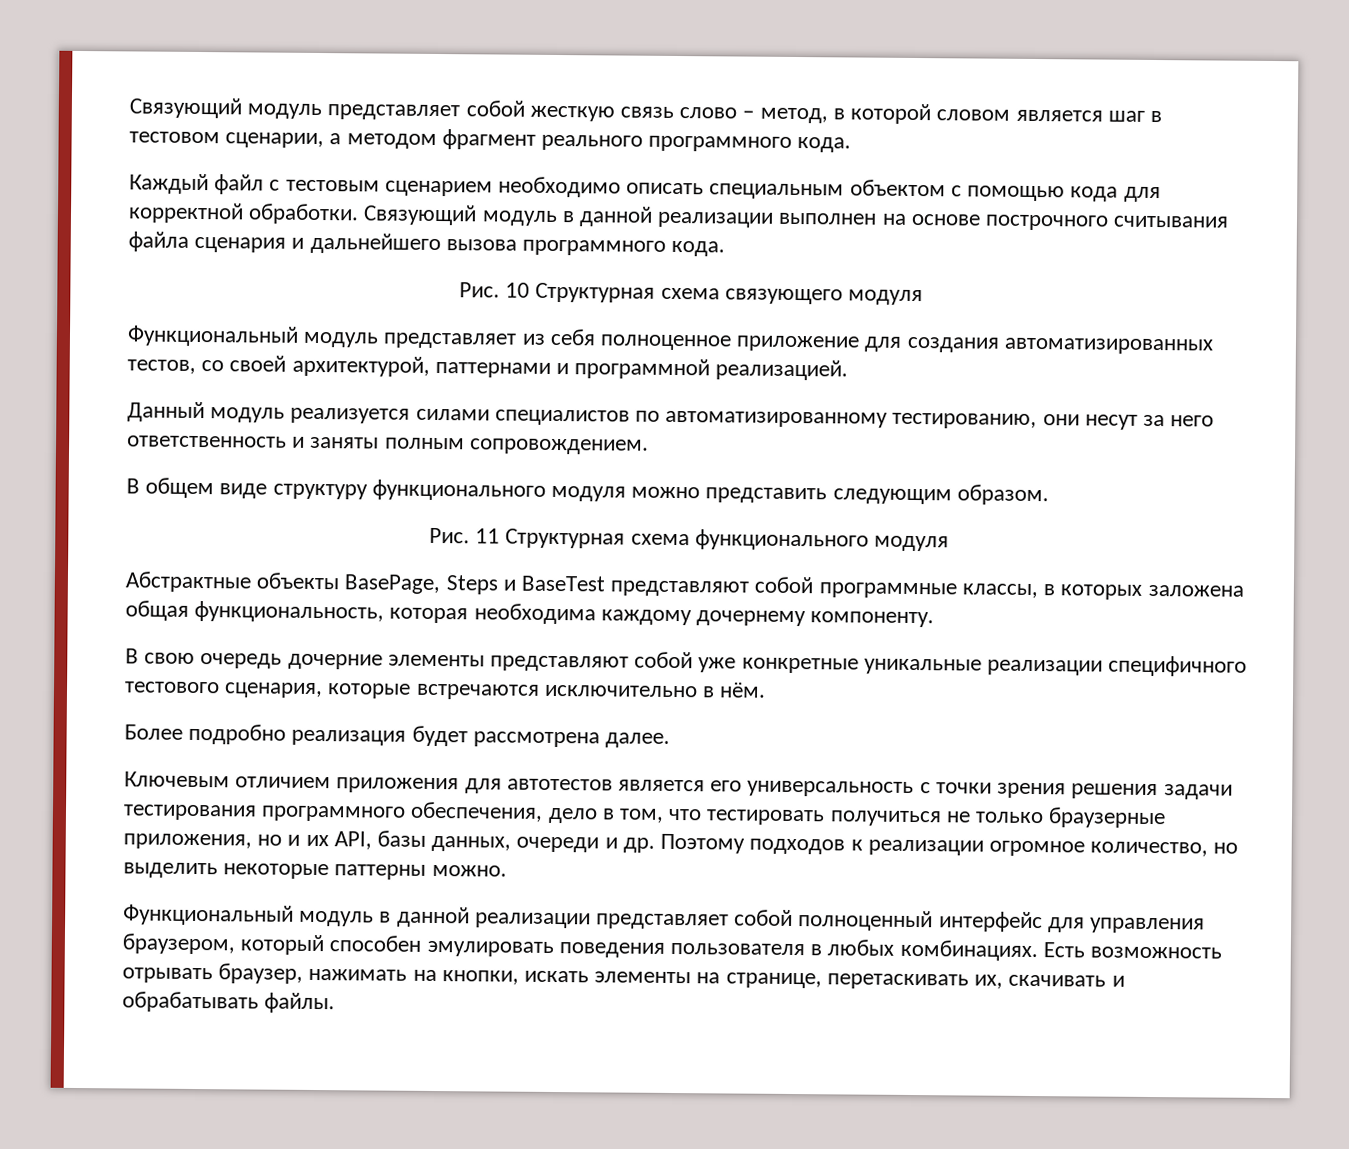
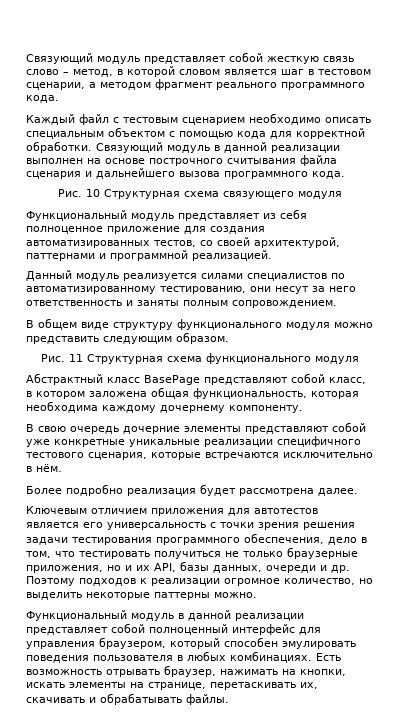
[125,571,1143,600] Абстрактные объекты BasePage, Steps и BaseTest представляют собой программные классы, в которых -> [26,373,366,385] [26,391,85,399] Абстрактный класс BasePage представляют собой класс, в котором

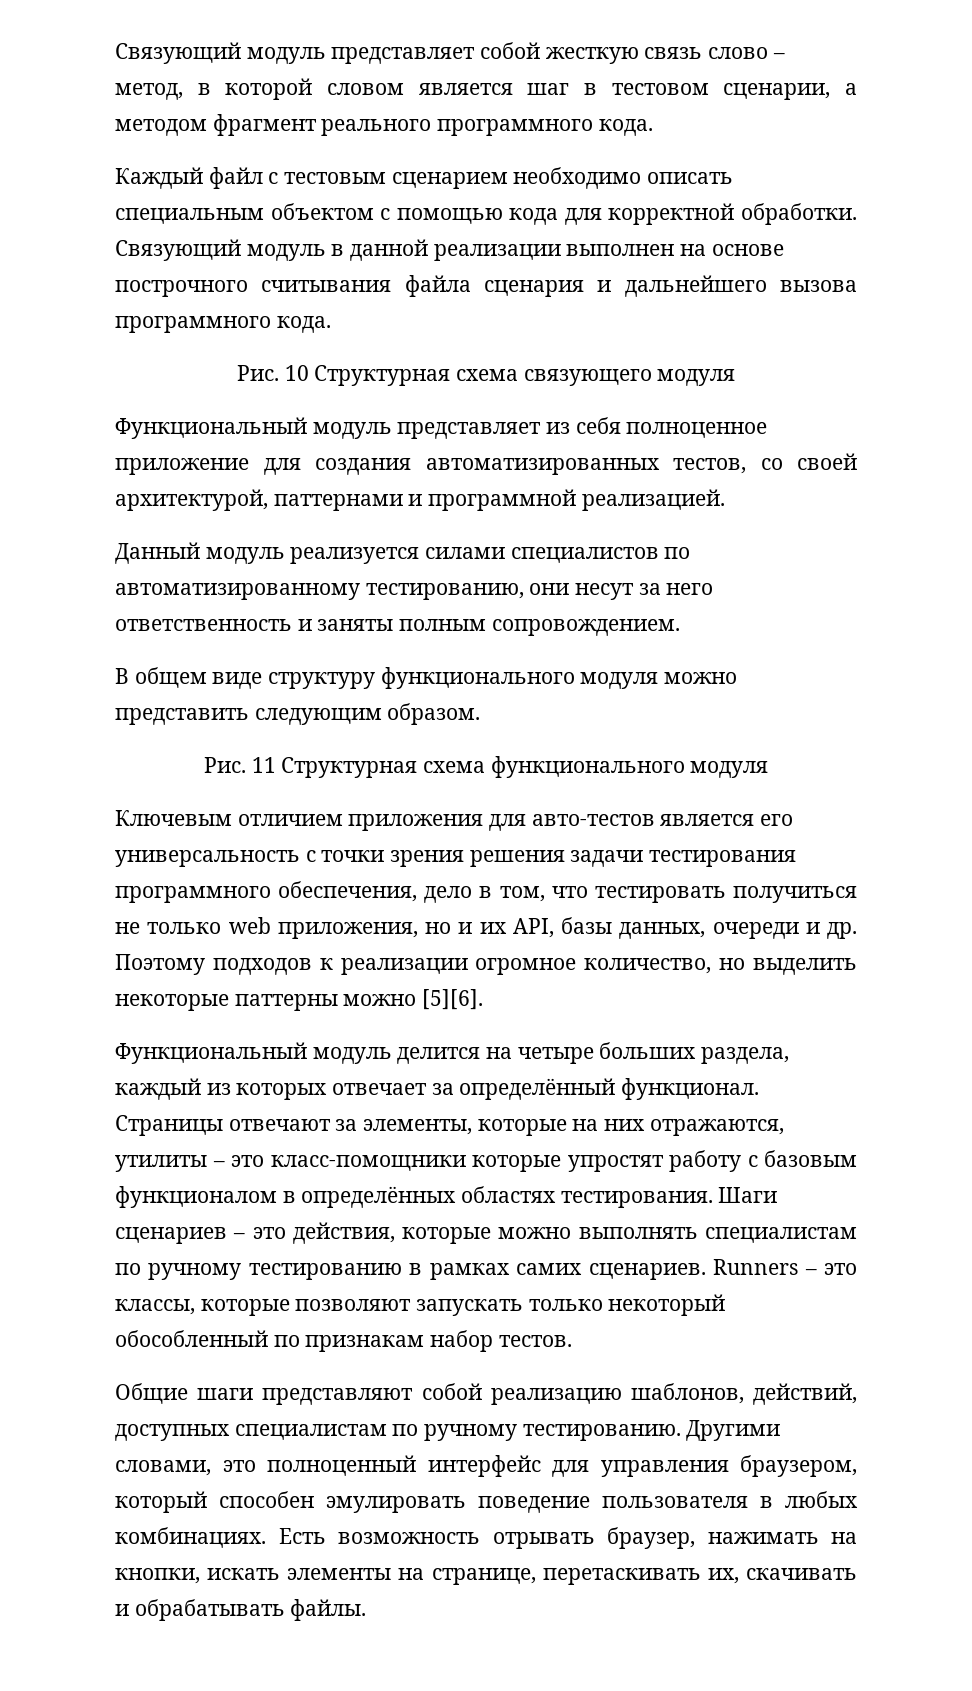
[26,373,366,385] [26,387,359,399] [26,401,303,413] [26,422,366,434] [26,436,361,447] [26,452,373,460] [26,464,62,472] [26,484,358,496] // Абстрактный класс BasePage представляют собой класс, в котором заложена общая функциональность, которая необходима каждому дочернему компоненту. // В свою очередь дочерние элементы представляют собой уже конкретные уникальные реализации специфичного тестового сценария, которые встречаются исключительно в нём. // Более подробно реализация будет рассмотрена далее. -> (769, 769) none
[254,508,318,514] автотестов -> [531,814,655,826] авто-тестов
[287,547,358,559] браузерные -> [228,917,271,934] web
[214,592,257,598] [26,610,304,621] [26,623,145,635] можно. // Функциональный модуль в данной реализации представляет собой -> [343,989,484,1010] [115,1042,790,1064] [115,1078,760,1100] [115,1115,784,1136] [115,1150,857,1172] [115,1186,778,1208] [115,1222,857,1244] [115,1259,858,1280] [115,1294,726,1316] [115,1330,572,1352] [115,1383,857,1405] [115,1420,781,1441] [115,1460,256,1476] можно [5][6]. // Функциональный модуль делится на четыре больших раздела, каждый из которых отвечает за определённый функционал. Страницы отвечают за элементы, которые на них отражаются, утилиты – это класс-помощники которые упростят работу с базовым функционалом в определённых областях тестирования. Шаги сценариев – это действия, которые можно выполнять специалистам по ручному тестированию в рамках самих сценариев. Runners – это классы, которые позволяют запускать только некоторый обособленный по признакам набор тестов. // Общие шаги представляют собой реализацию шаблонов, действий, доступных специалистам по ручному тестированию. Другими словами, это
[26,655,89,663] поведения -> [478,1496,590,1513] поведение

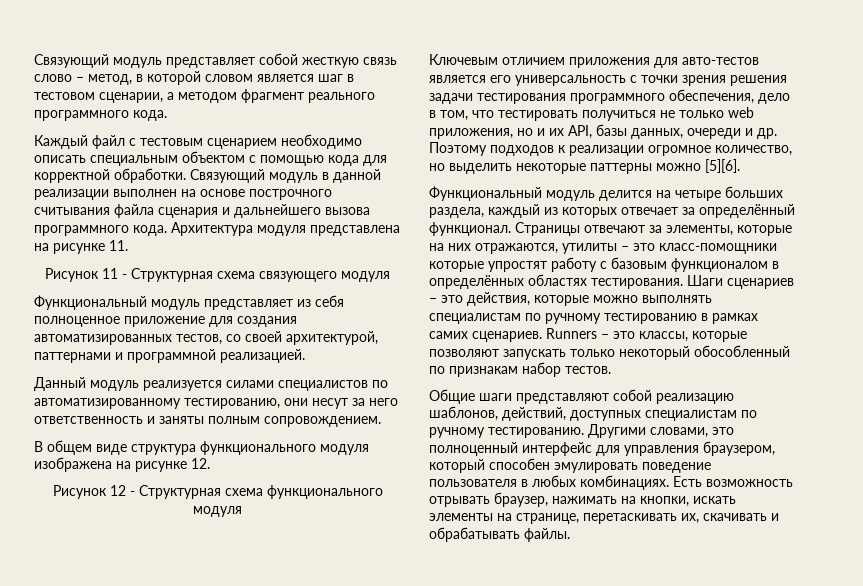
[236,365,309,381] // Рис. 10 -> [171,222,400,236] [34,240,128,254] [45,268,127,282] Архитектура модуля представлена на рисунке 11. // Рисунок 11 -
[268,667,738,689] [115,703,481,725] [203,757,276,773] структуру функционального модуля можно представить следующим образом. // Рис. 11 -> [131,441,369,455] [34,457,210,472] [52,485,135,499] структура функционального модуля изображена на рисунке 12. // Рисунок 12 -

